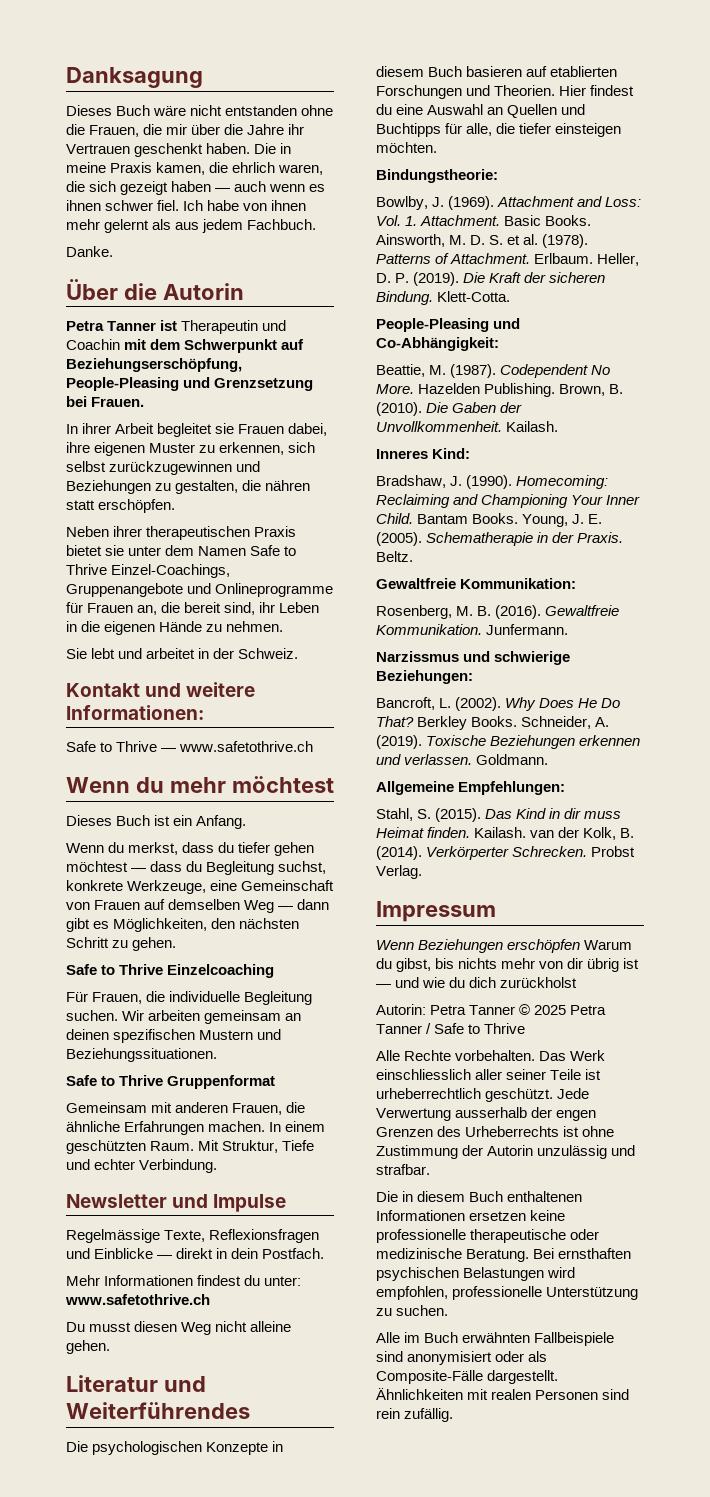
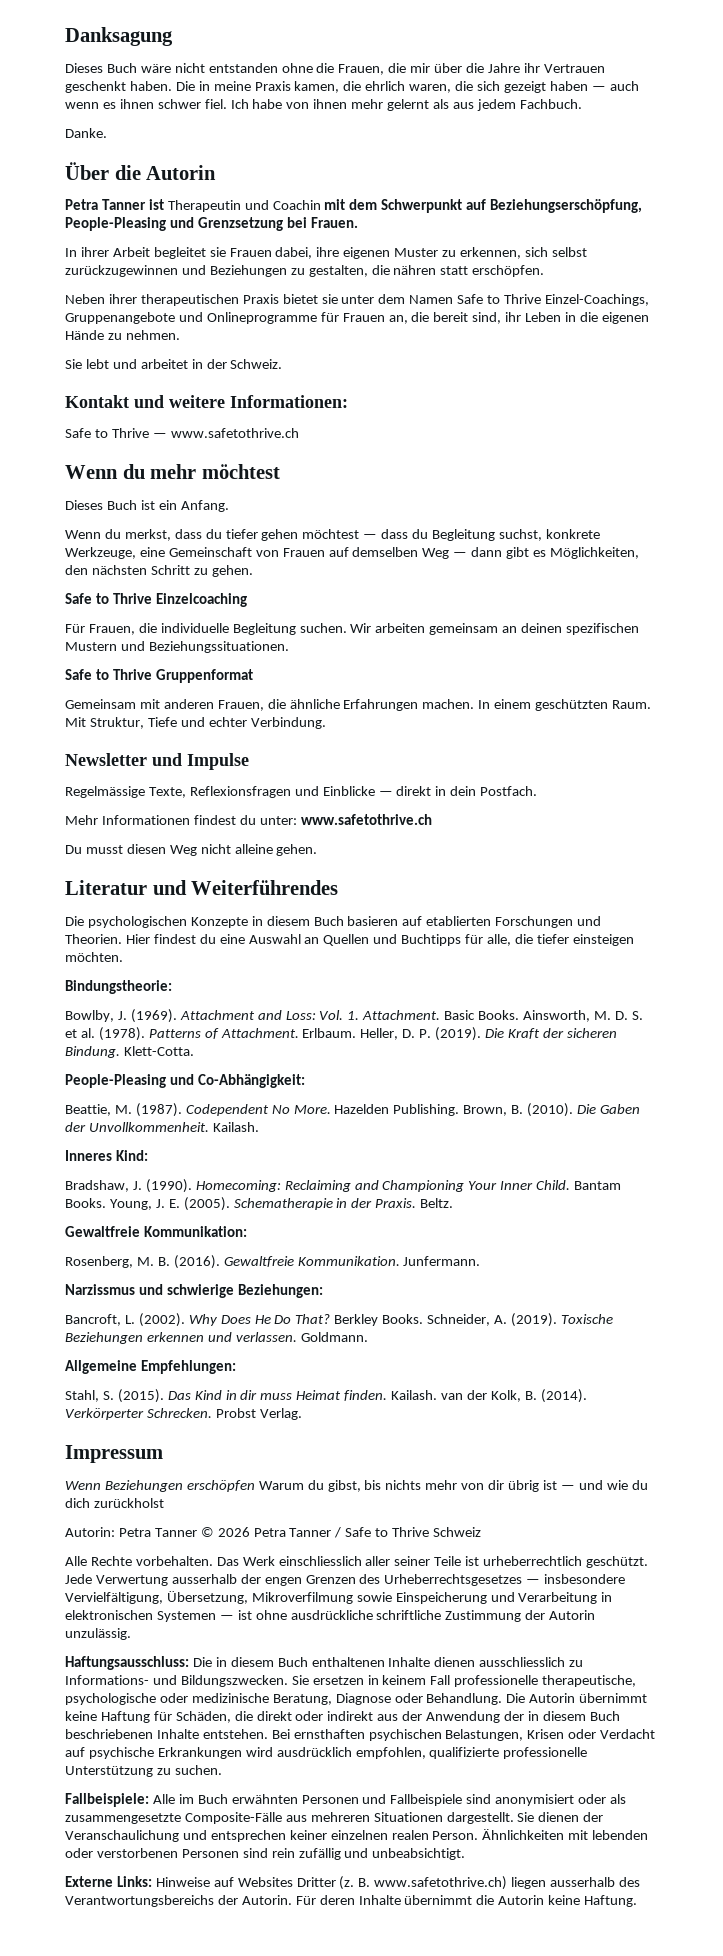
[534,1005,567,1015] 2025 -> [217,1527,250,1537] 2026
(526, 1028) none -> [433,1527,482,1537] Schweiz
[465,1126,615,1137] [376,1145,636,1159] [376,1164,430,1175] Urheberrechts ist ohne Zustimmung der Autorin unzulässig und strafbar. // -> [384,1574,626,1586] [65,1591,613,1604] [65,1610,596,1622] [65,1628,131,1640] [65,1656,189,1670] Urheberrechtsgesetzes — insbesondere Vervielfältigung, Übersetzung, Mikroverfilmung sowie Einspeicherung und Verarbeitung in elektronischen Systemen — ist ohne ausdrückliche schriftliche Zustimmung der Autorin unzulässig. // Haftungsausschluss:
[376,1210,566,1221] [376,1229,600,1243] [376,1248,632,1262] [376,1267,576,1281] [376,1286,448,1300] Informationen ersetzen keine professionelle therapeutische oder medizinische Beratung. Bei ernsthaften psychischen Belastungen wird empfohlen, -> [388,1657,584,1667] [65,1675,637,1687] [65,1693,648,1705] [65,1711,620,1723] [65,1729,656,1741] [65,1747,500,1759] Inhalte dienen ausschliesslich zu Informations- und Bildungszwecken. Sie ersetzen in keinem Fall professionelle therapeutische, psychologische oder medizinische Beratung, Diagnose oder Behandlung. Die Autorin übernimmt keine Haftung für Schäden, die direkt oder indirekt aus der Anwendung der in diesem Buch beschriebenen Inhalte entstehen. Bei ernsthaften psychischen Belastungen, Krisen oder Verdacht auf psychische Erkrankungen wird ausdrücklich empfohlen, qualifizierte
(449, 1310) none -> [65,1793,149,1807] Fallbeispiele:
(531, 1337) none -> [301,1794,387,1804] Personen und
[376,1370,559,1384] [376,1388,630,1400] [376,1408,454,1422] Composite-Fälle dargestellt. Ähnlichkeiten mit realen Personen sind rein zufällig. -> [65,1812,604,1824] [65,1829,649,1842] [65,1848,466,1860] [65,1876,641,1890] [65,1895,638,1907] zusammengesetzte Composite-Fälle aus mehreren Situationen dargestellt. Sie dienen der Veranschaulichung und entsprechen keiner einzelnen realen Person. Ähnlichkeiten mit lebenden oder verstorbenen Personen sind rein zufällig und unbeabsichtigt. // Externe Links: Hinweise auf Websites Dritter (z. B. www.safetothrive.ch) liegen ausserhalb des Verantwortungsbereichs der Autorin. Für deren Inhalte übernimmt die Autorin keine Haftung.

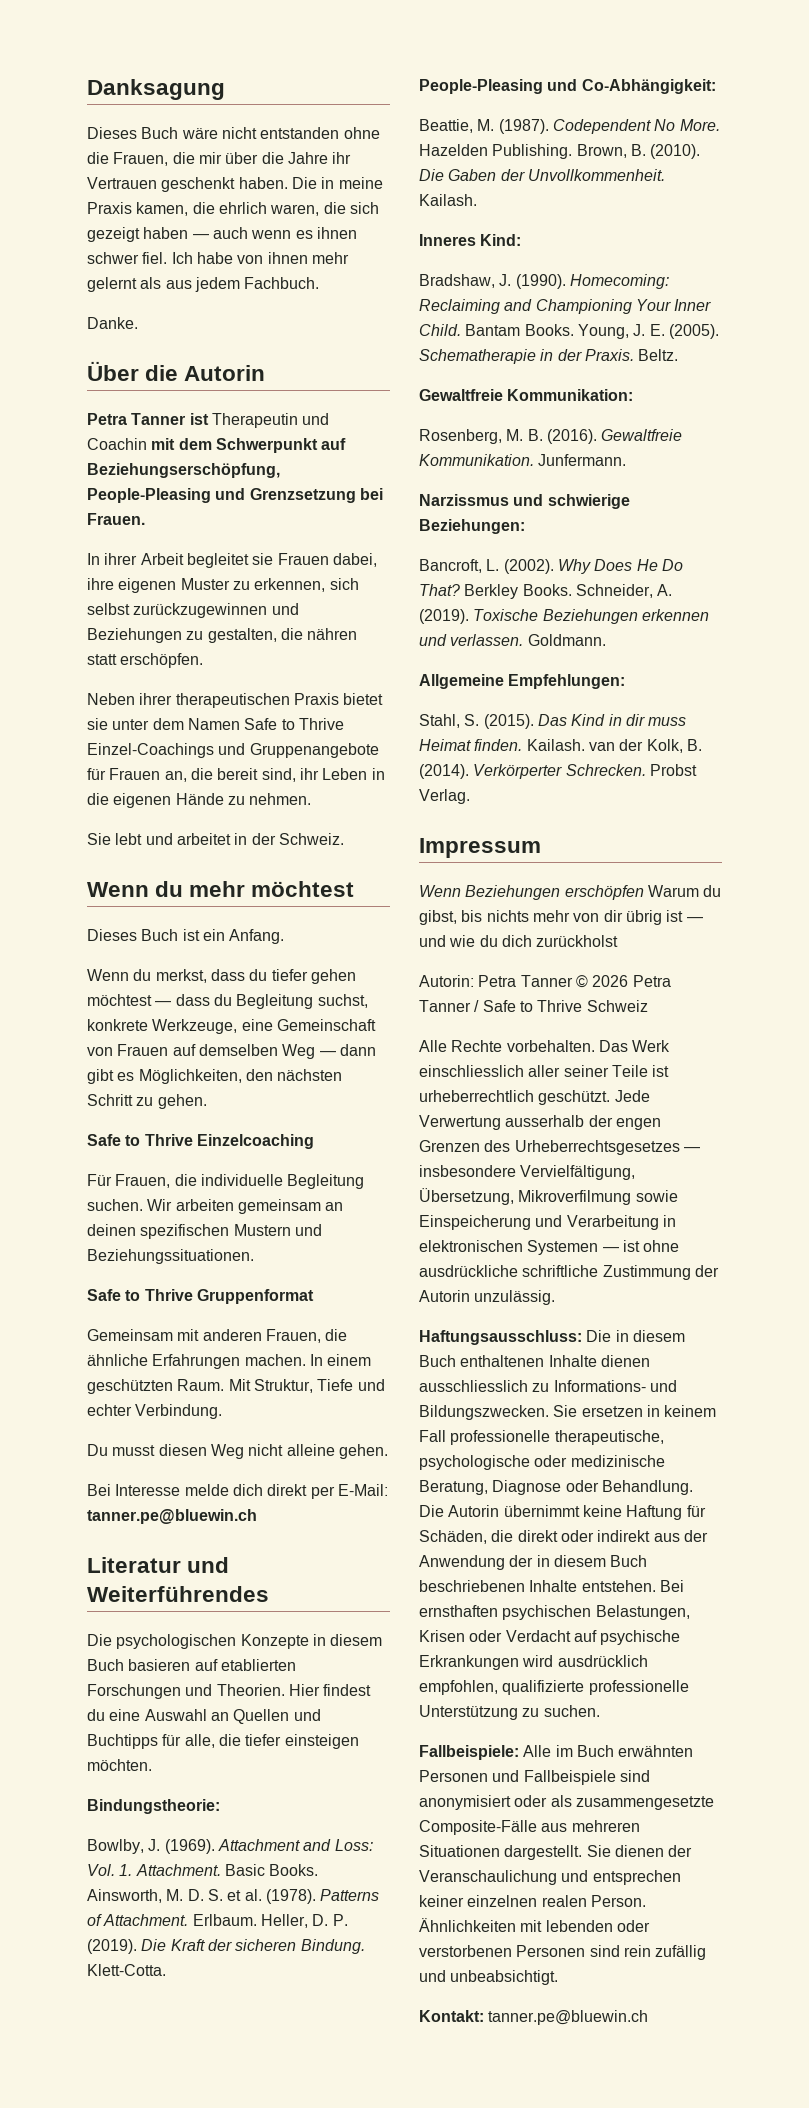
[544,294,649,306] [65,312,317,324] Einzel-Coachings, Gruppenangebote und Onlineprogramme -> [87,743,379,758] Einzel-Coachings und Gruppenangebote
[65,395,348,408] [65,428,299,438] // Kontakt und weitere Informationen: // Safe to Thrive — www.safetothrive.ch -> (344, 839) none
[65,753,249,770] [65,786,538,798] [65,814,432,825] // Newsletter und Impulse // Regelmässige Texte, Reflexionsfragen und Einblicke — direkt in dein Postfach. // Mehr Informationen findest du unter: www.safetothrive.ch -> (223, 1411) none
(318, 850) none -> [87,1484,388,1499] [87,1509,257,1524] // Bei Interesse melde dich direkt per E-Mail: tanner.pe@bluewin.ch
[65,1876,641,1890] [65,1895,638,1907] Externe Links: Hinweise auf Websites Dritter (z. B. www.safetothrive.ch) liegen ausserhalb des Verantwortungsbereichs der Autorin. Für deren Inhalte übernimmt die Autorin keine Haftung. -> [419,2010,649,2025] Kontakt: tanner.pe@bluewin.ch

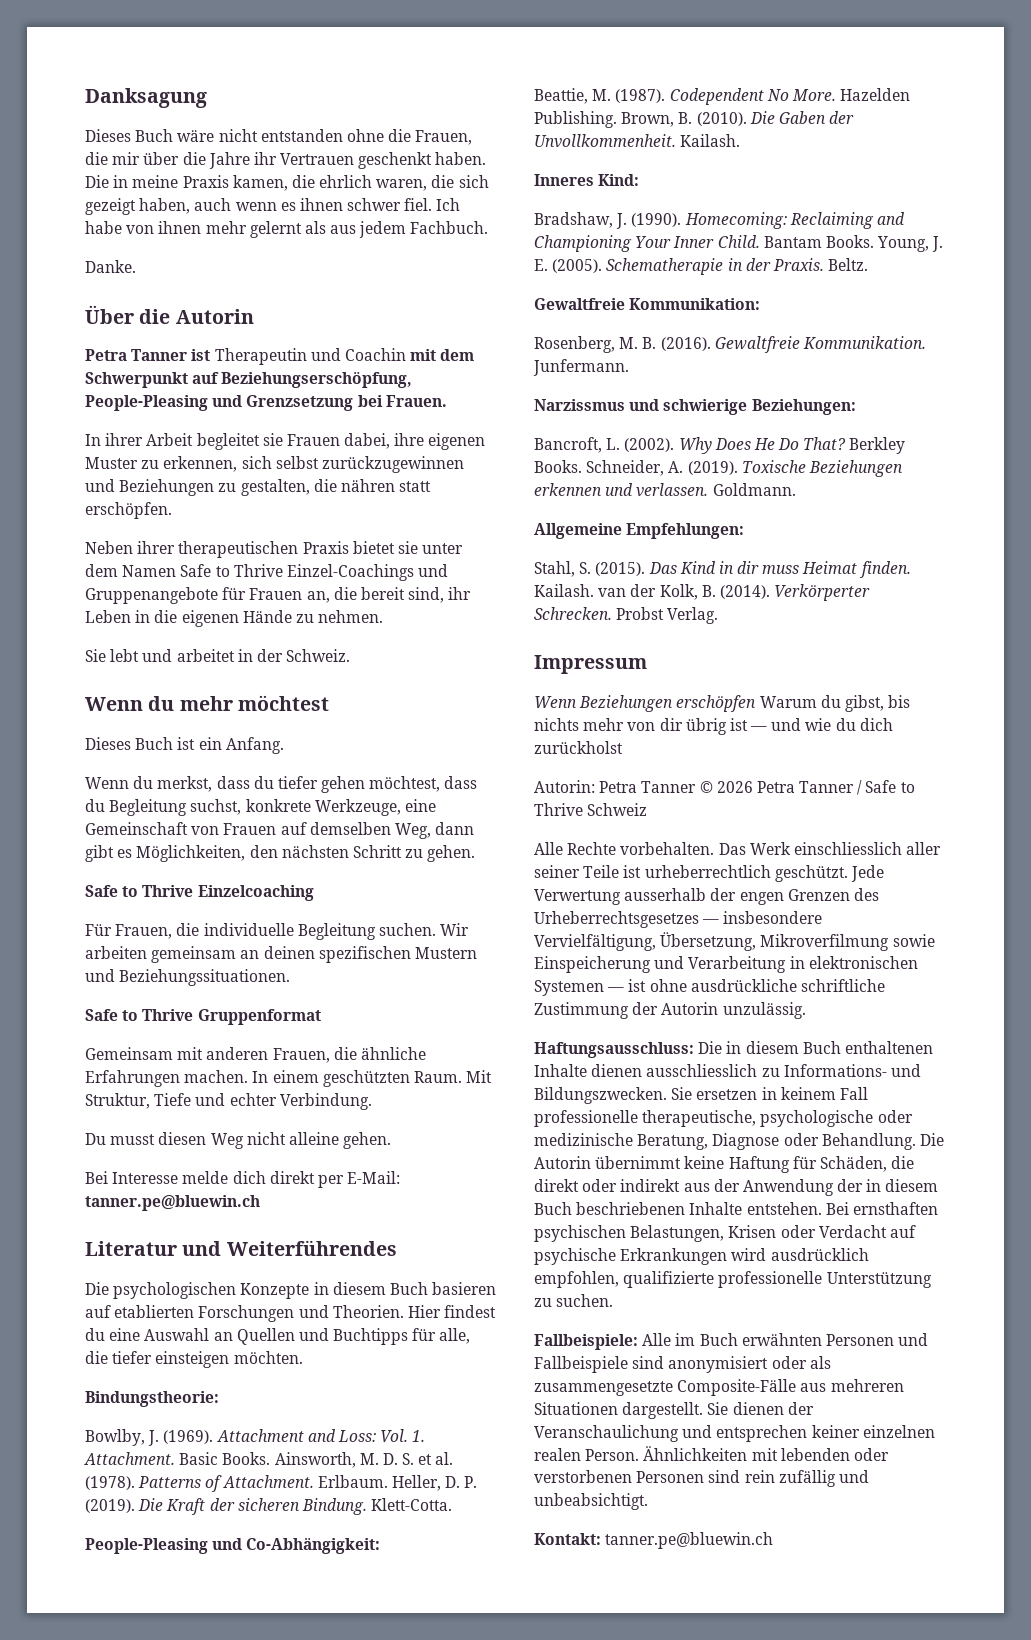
[143,227,209,239] haben — -> [139,198,191,214] haben,
[87,994,172,1006] möchtest — -> [369,776,441,792] möchtest,
[282,1044,336,1059] Weg — -> [394,823,431,839] Weg,

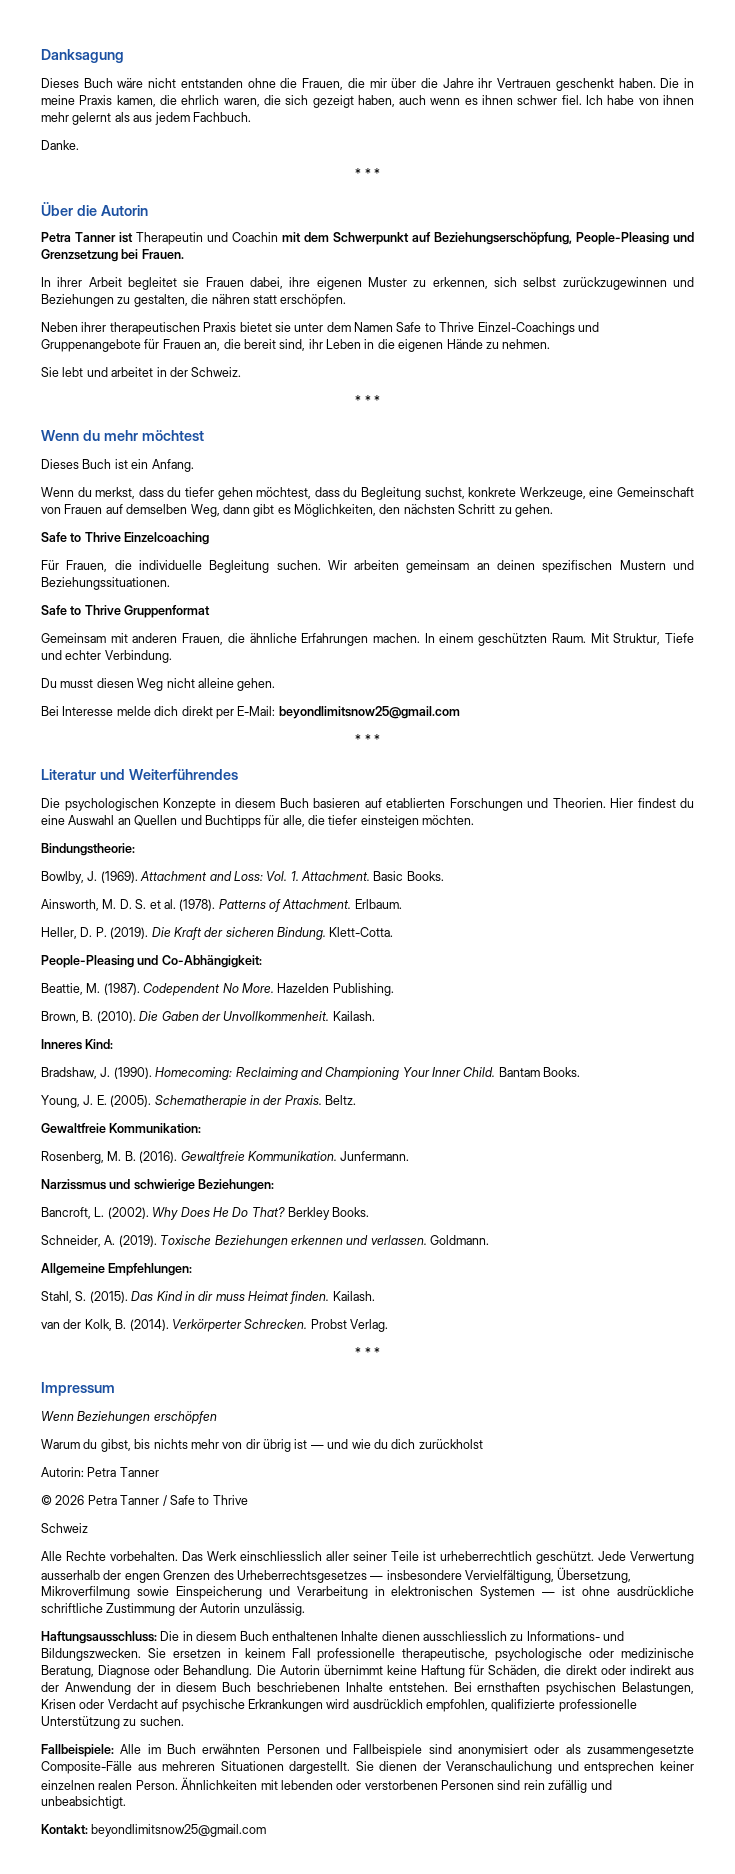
(136, 266) none -> [355,168,380,178] // * * *
(351, 655) none -> [355,395,380,405] // * * *
[85,1195,260,1211] tanner.pe@bluewin.ch -> [278,706,460,719] [355,734,380,744] beyondlimitsnow25@gmail.com // * * *
(271, 1458) none -> (444, 876) //
(388, 1481) none -> (402, 904) //
(617, 119) none -> (394, 989) //
(874, 241) none -> (581, 1072) //
(582, 466) none -> (370, 1212) //
(594, 590) none -> (375, 1296) //
(719, 615) none -> [355,1347,380,1357] // * * *
(757, 703) none -> (217, 1417) //
(697, 787) none -> (159, 1472) //
(583, 809) none -> (248, 1500) //
[605,1532,774,1549] tanner.pe@bluewin.ch -> [91,1824,267,1837] beyondlimitsnow25@gmail.com

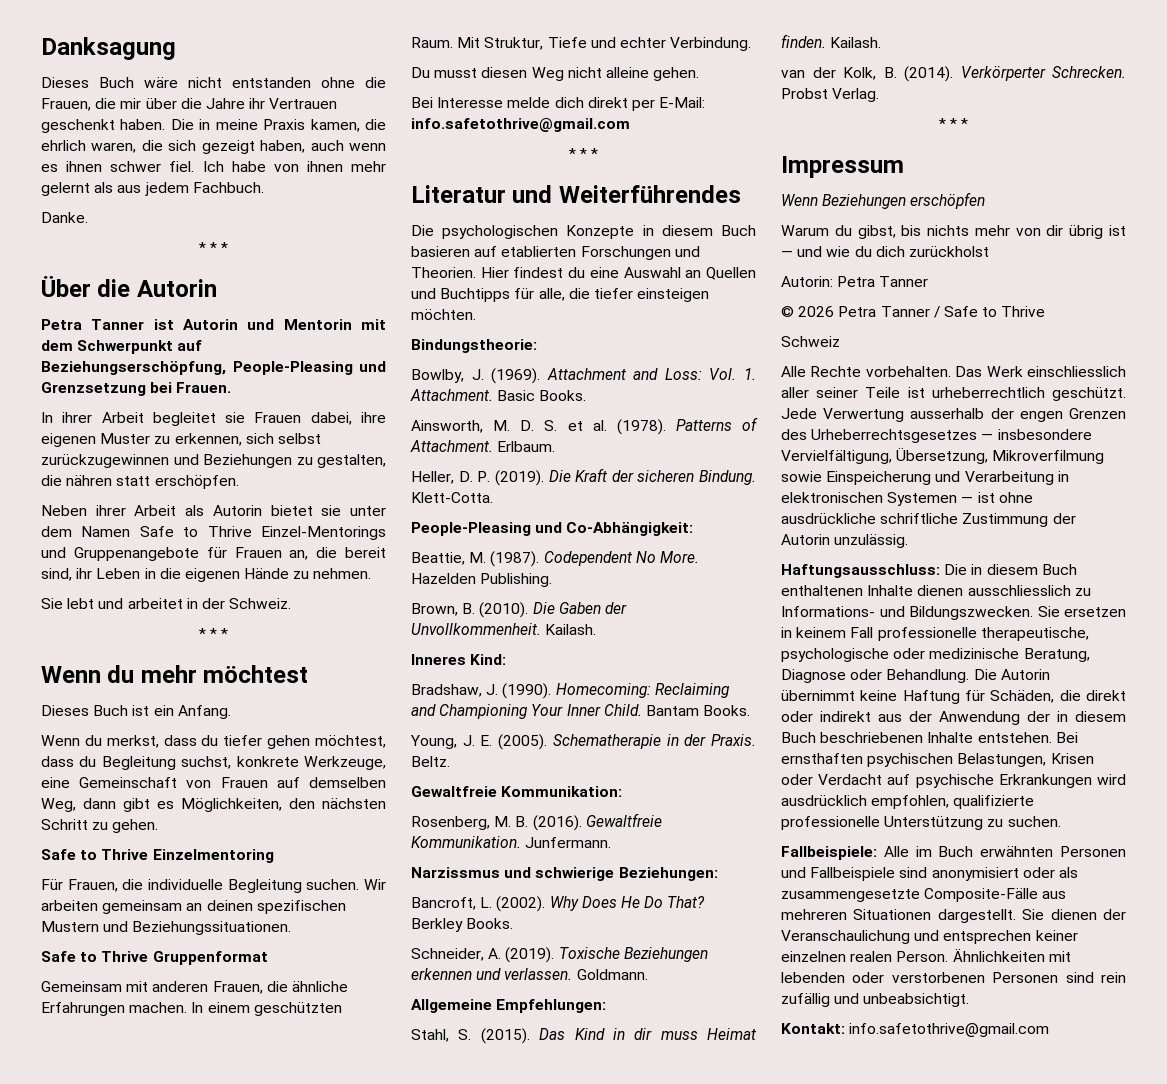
[136,232,278,245] Therapeutin und Coachin -> [183,319,352,330] Autorin und Mentorin
[109,322,237,335] therapeutischen Praxis -> [134,505,262,516] Arbeit als Autorin
[477,322,575,335] Einzel-Coachings -> [261,526,386,540] Einzel-Mentorings
[124,532,210,545] Einzelcoaching -> [152,849,274,863] Einzelmentoring
[278,706,460,719] beyondlimitsnow25@gmail.com -> [411,118,630,132] info.safetothrive@gmail.com
[91,1824,267,1837] beyondlimitsnow25@gmail.com -> [849,1023,1050,1037] info.safetothrive@gmail.com

